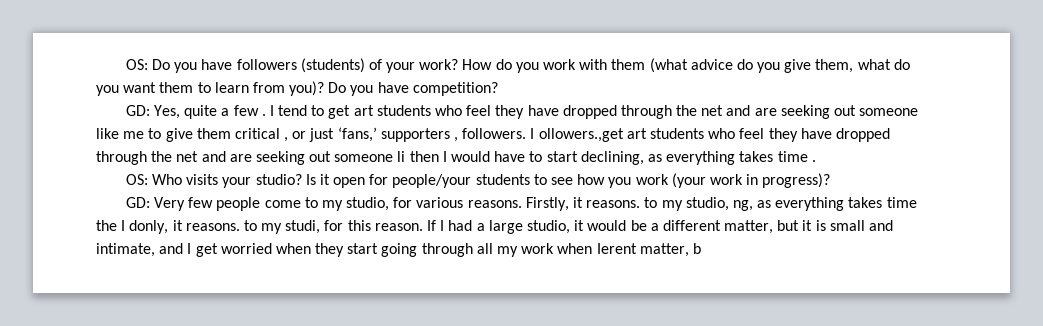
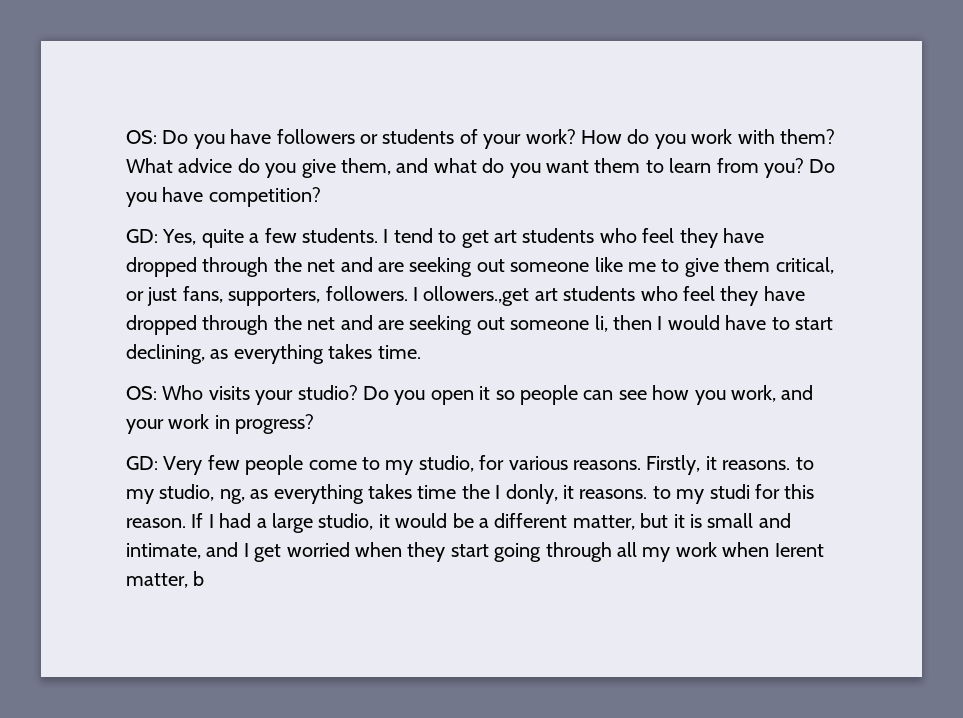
[300,58,365,73] (students) -> [360,129,455,144] or students
[611,58,688,73] them (what -> [779,129,835,144] [126,158,173,173] them? What
(854, 66) none -> [396,158,429,173] and
[289,81,325,96] you)? -> [763,158,804,178] you?
[261,114,266,116] . -> [302,228,378,243] students.
[234,127,459,142] critical , or just ‘fans,’ supporters , -> [775,257,834,274] [126,286,321,306] critical, or just fans, supporters,
[397,151,406,162] li -> [594,315,608,332] li,
[777,151,816,162] time . -> [377,345,421,359] time.
[305,173,706,188] Is it open for people/your students to see how you work (your -> [362,385,814,405] [126,419,164,434] Do you open it so people can see how you work, and your
[762,173,831,188] progress)? -> [235,414,315,434] progress?
[285,220,321,234] studi, -> [709,484,750,499] studi

